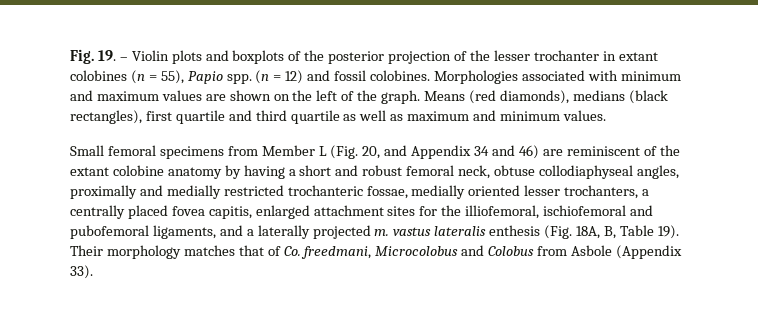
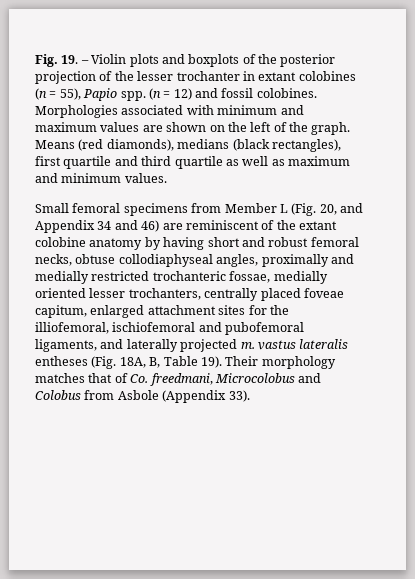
[288,169,296,176] a -> (205, 243) none
[458,165,491,179] neck, -> [35,254,72,266] necks,
[642,189,650,196] a -> (201, 294) none
[171,206,252,219] fovea capitis, -> [303,288,344,298] [35,305,87,318] foveae capitum,
[246,229,254,236] a -> (124, 344) none
[489,225,541,236] enthesis -> [35,356,88,366] entheses

